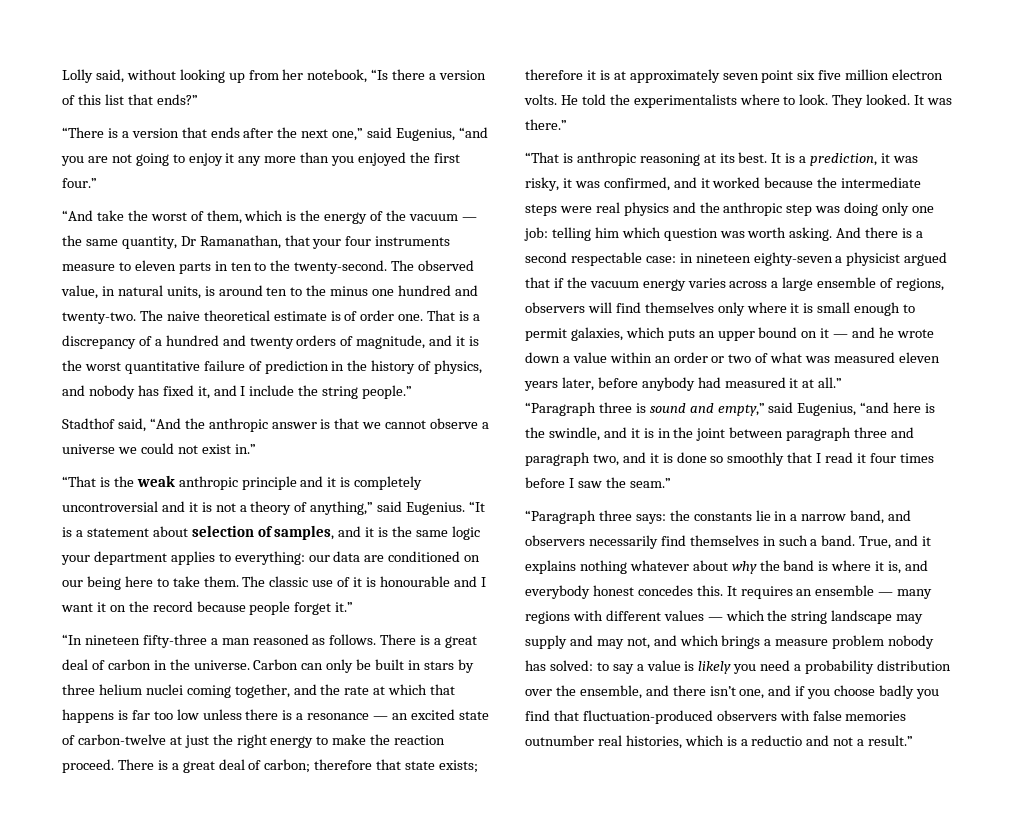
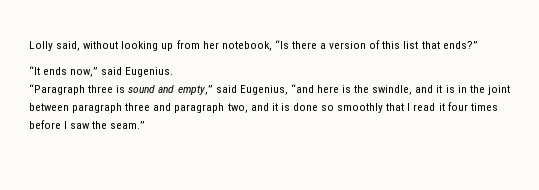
[62,127,488,141] [61,152,460,166] [62,178,97,188] [62,210,477,224] [62,235,451,249] [62,260,475,274] [61,285,478,299] [62,310,481,324] [62,335,480,349] [62,360,483,374] [62,385,413,399] [62,418,490,432] [62,443,256,454] [62,475,423,490] [62,501,486,515] [62,525,480,540] [61,551,481,565] [62,576,486,590] [61,601,354,615] [62,634,478,648] [62,659,474,673] [62,684,456,698] [62,709,489,723] [62,734,446,748] [62,759,479,773] [525,69,944,83] [524,94,953,108] [525,119,567,130] [525,152,918,166] [525,177,922,191] [525,202,935,216] [524,227,924,241] [525,252,948,266] [525,277,945,291] [525,302,916,316] [525,327,934,341] [525,352,940,363] [524,377,843,391] “There is a version that ends after the next one,” said Eugenius, “and you are not going to enjoy it any more than you enjoyed the first four.” // “And take the worst of them, which is the energy of the vacuum — the same quantity, Dr Ramanathan, that your four instruments measure to eleven parts in ten to the twenty-second. The observed value, in natural units, is around ten to the minus one hundred and twenty-two. The naive theoretical estimate is of order one. That is a discrepancy of a hundred and twenty orders of magnitude, and it is the worst quantitative failure of prediction in the history of physics, and nobody has fixed it, and I include the string people.” // Stadthof said, “And the anthropic answer is that we cannot observe a universe we could not exist in.” // “That is the weak anthropic principle and it is completely uncontroversial and it is not a theory of anything,” said Eugenius. “It is a statement about selection of samples, and it is the same logic your department applies to everything: our data are conditioned on our being here to take them. The classic use of it is honourable and I want it on the record because people forget it.” // “In nineteen fifty-three a man reasoned as follows. There is a great deal of carbon in the universe. Carbon can only be built in stars by three helium nuclei coming together, and the rate at which that happens is far too low unless there is a resonance — an excited state of carbon-twelve at just the right energy to make the reaction proceed. There is a great deal of carbon; therefore that state exists; therefore it is at approximately seven point six five million electron volts. He told the experimentalists where to look. They looked. It was there.” // “That is anthropic reasoning at its best. It is a prediction, it was risky, it was confirmed, and it worked because the intermediate steps were real physics and the anthropic step was doing only one job: telling him which question was worth asking. And there is a second respectable case: in nineteen eighty-seven a physicist argued that if the vacuum energy varies across a large ensemble of regions, observers will find themselves only where it is small enough to permit galaxies, which puts an upper bound on it — and he wrote down a value within an order or two of what was measured eleven years later, before anybody had measured it at all.” -> [29,66,174,77] “It ends now,” said Eugenius.
[525,510,912,524] [525,535,932,549] [525,560,929,574] [525,585,933,599] [525,610,924,624] [525,635,935,649] [525,660,951,674] [525,685,939,699] [525,710,907,724] [525,735,914,749] // “Paragraph three says: the constants lie in a narrow band, and observers necessarily find themselves in such a band. True, and it explains nothing whatever about why the band is where it is, and everybody honest concedes this. It requires an ensemble — many regions with different values — which the string landscape may supply and may not, and which brings a measure problem nobody has solved: to say a value is likely you need a probability distribution over the ensemble, and there isn’t one, and if you choose badly you find that fluctuation-produced observers with false memories outnumber real histories, which is a reductio and not a result.” -> (146, 125) none

